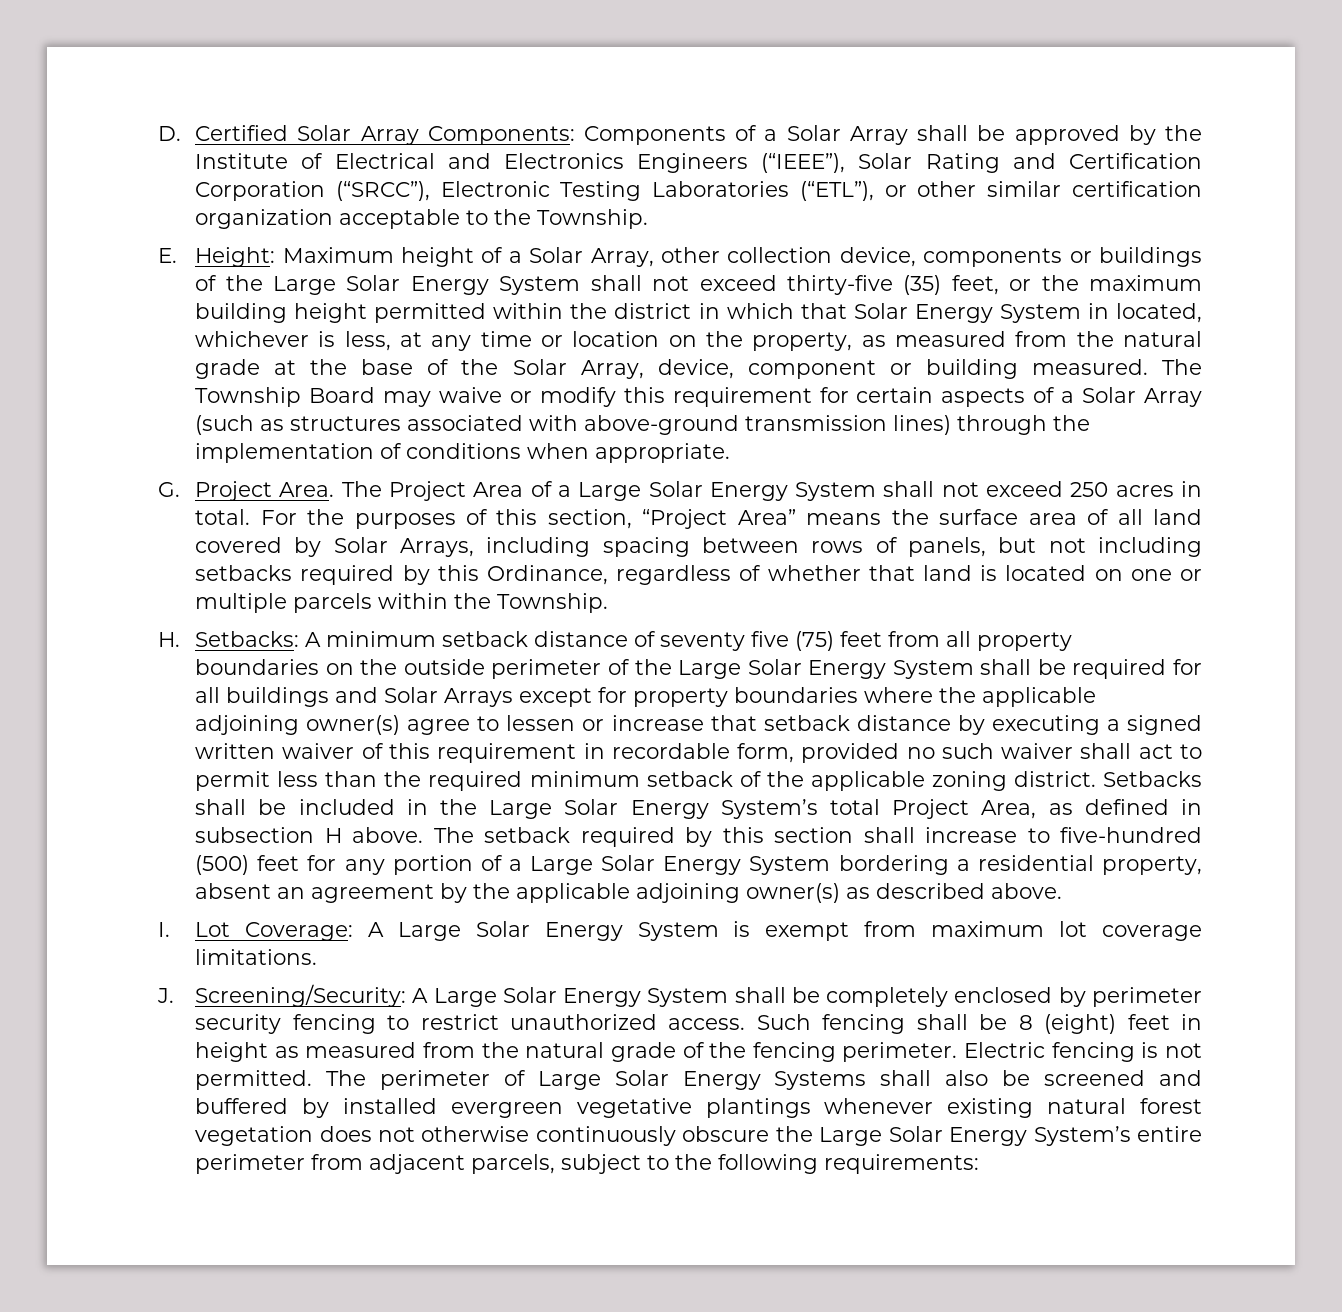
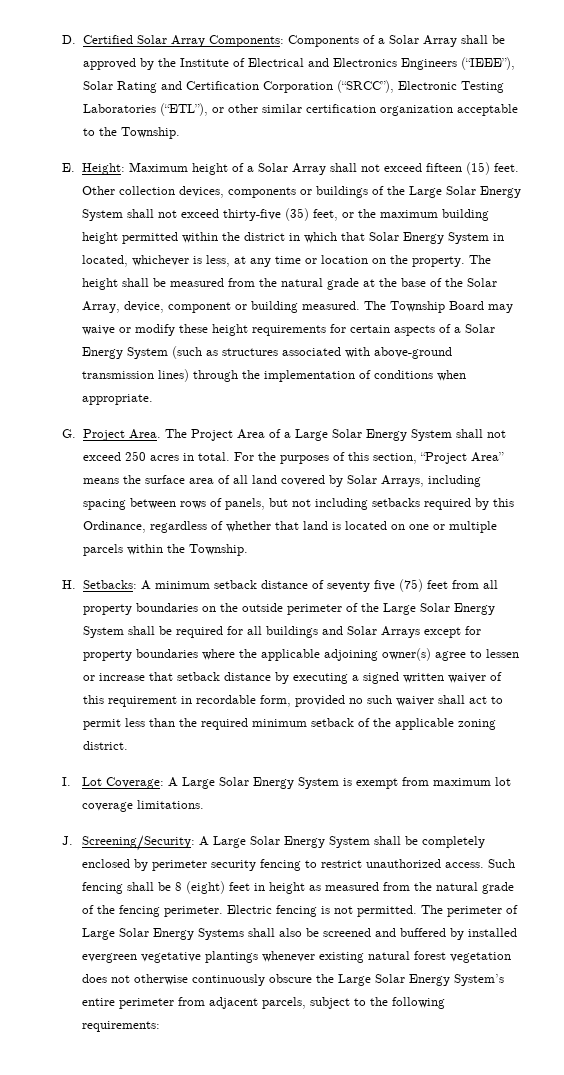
[590,247,916,267] Array, other collection device, -> [291,162,519,175] [81,186,224,198] Array shall not exceed fifteen (15) feet. Other collection devices,
[752,332,886,351] property, as -> [411,255,491,267] [81,278,166,290] property. The height shall be
[623,387,812,407] this requirement -> [178,324,326,336] these height requirements
[1143,388,1202,407] Array -> [81,347,168,359] Energy System
[1103,771,1202,787] [195,799,1202,819] [195,827,1202,847] [195,855,1203,875] [195,883,1063,903] Setbacks shall be included in the Large Solar Energy System’s total Project Area, as defined in subsection H above. The setback required by this section shall increase to five-hundred (500) feet for any portion of a Large Solar Energy System bordering a residential property, absent an agreement by the applicable adjoining owner(s) as described above. -> (128, 745) none

